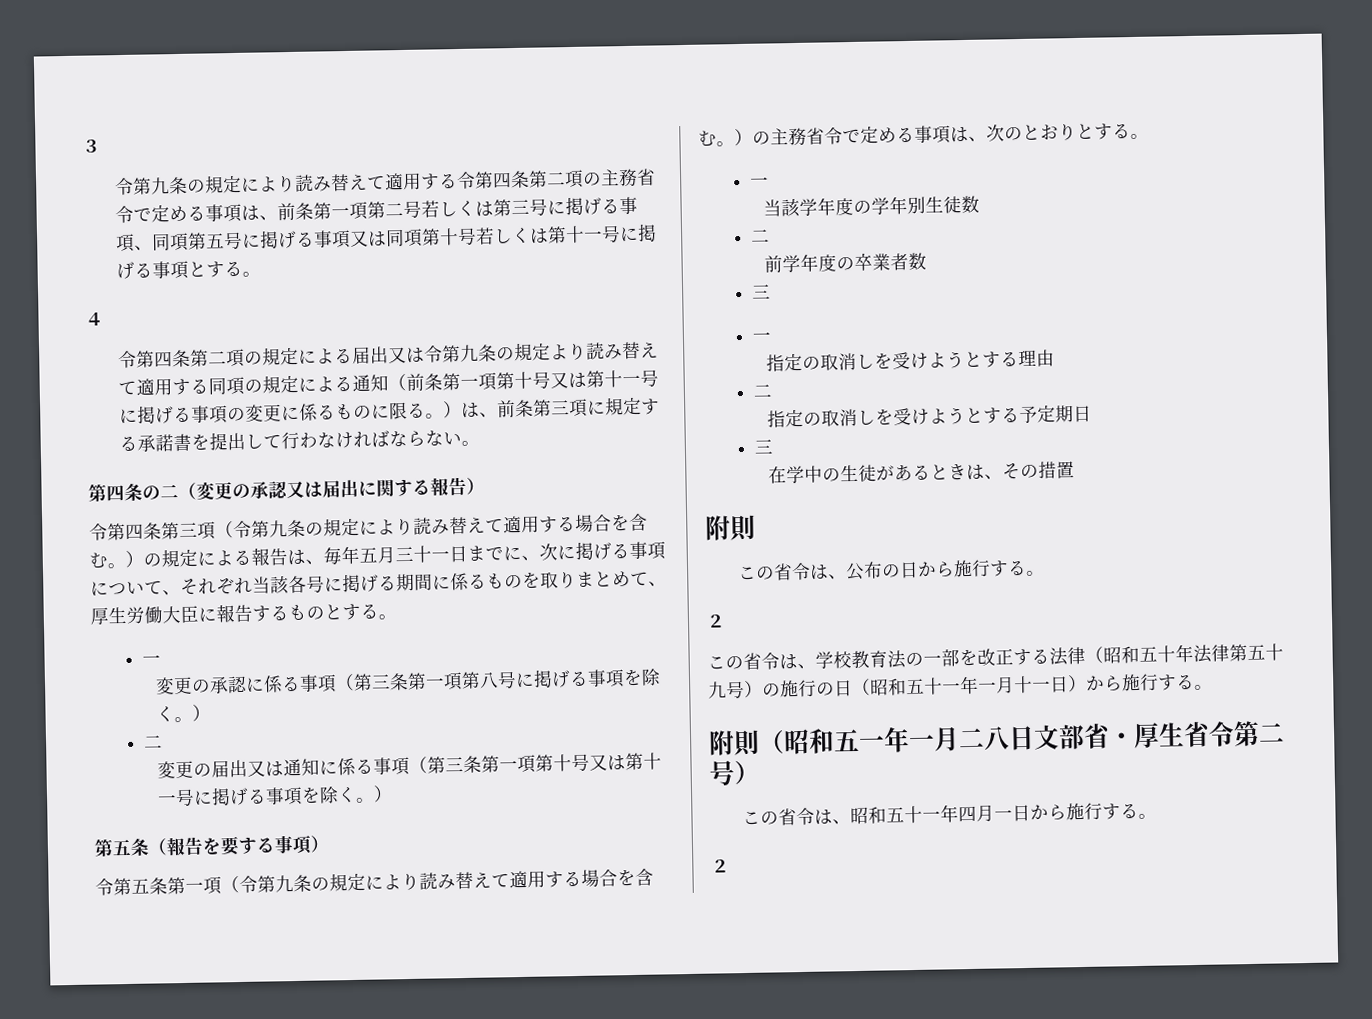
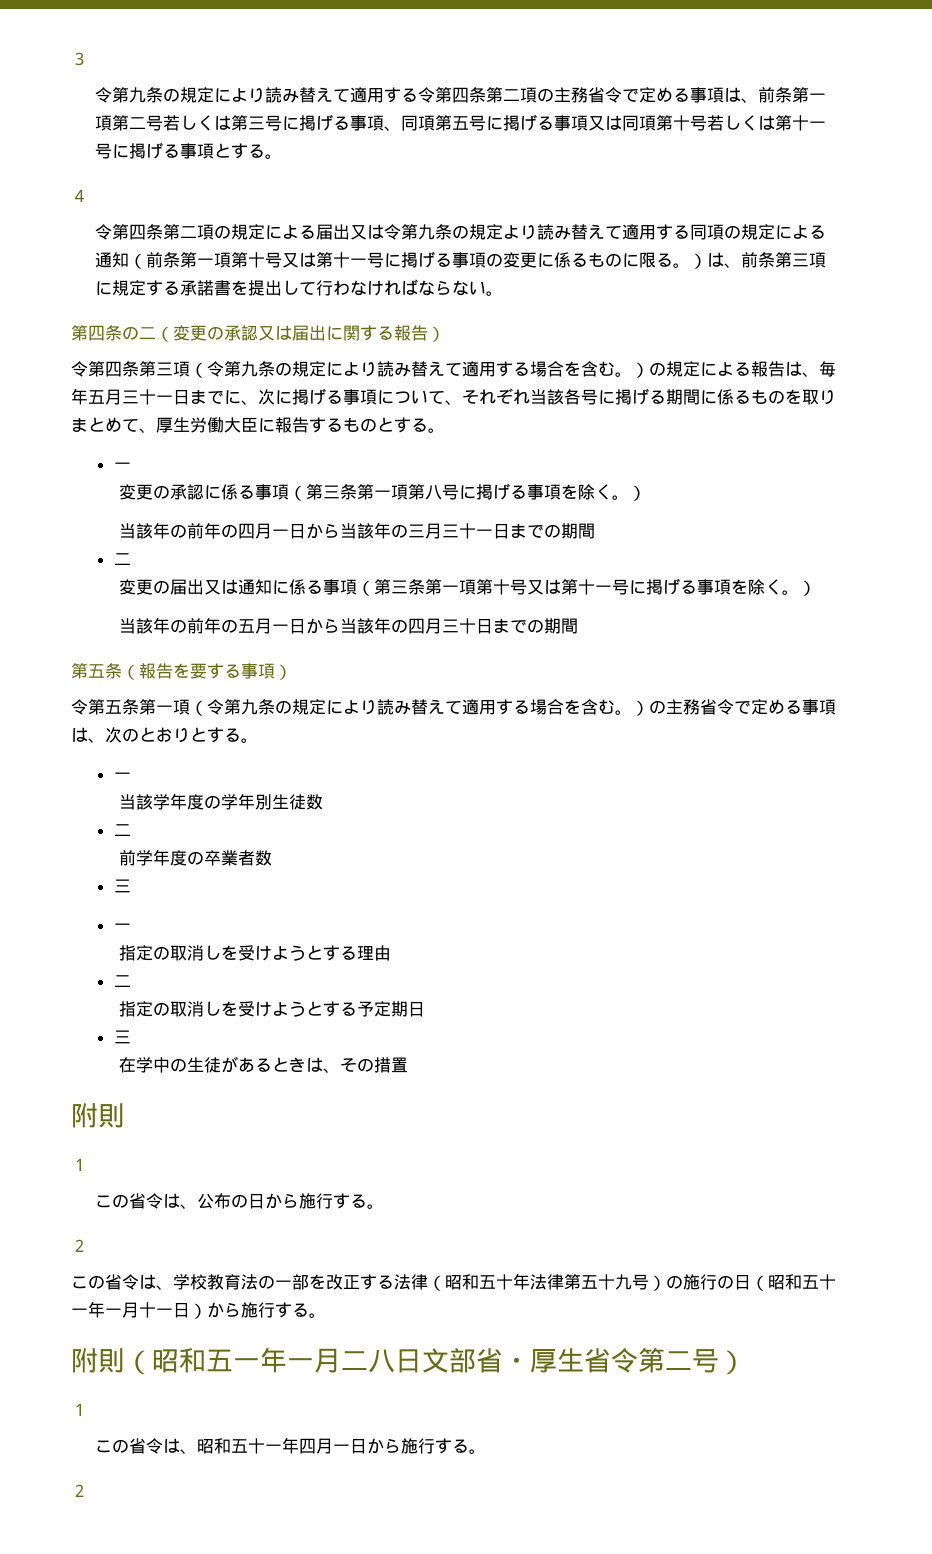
(211, 713) none -> [118,522,595,539] // 当該年の前年の四月一日から当該年の三月三十一日までの期間
(393, 794) none -> [118,617,578,634] // 当該年の前年の五月一日から当該年の四月三十日までの期間
(756, 528) none -> [71,1158,88,1171] // １
(760, 772) none -> [71,1403,88,1416] // １

